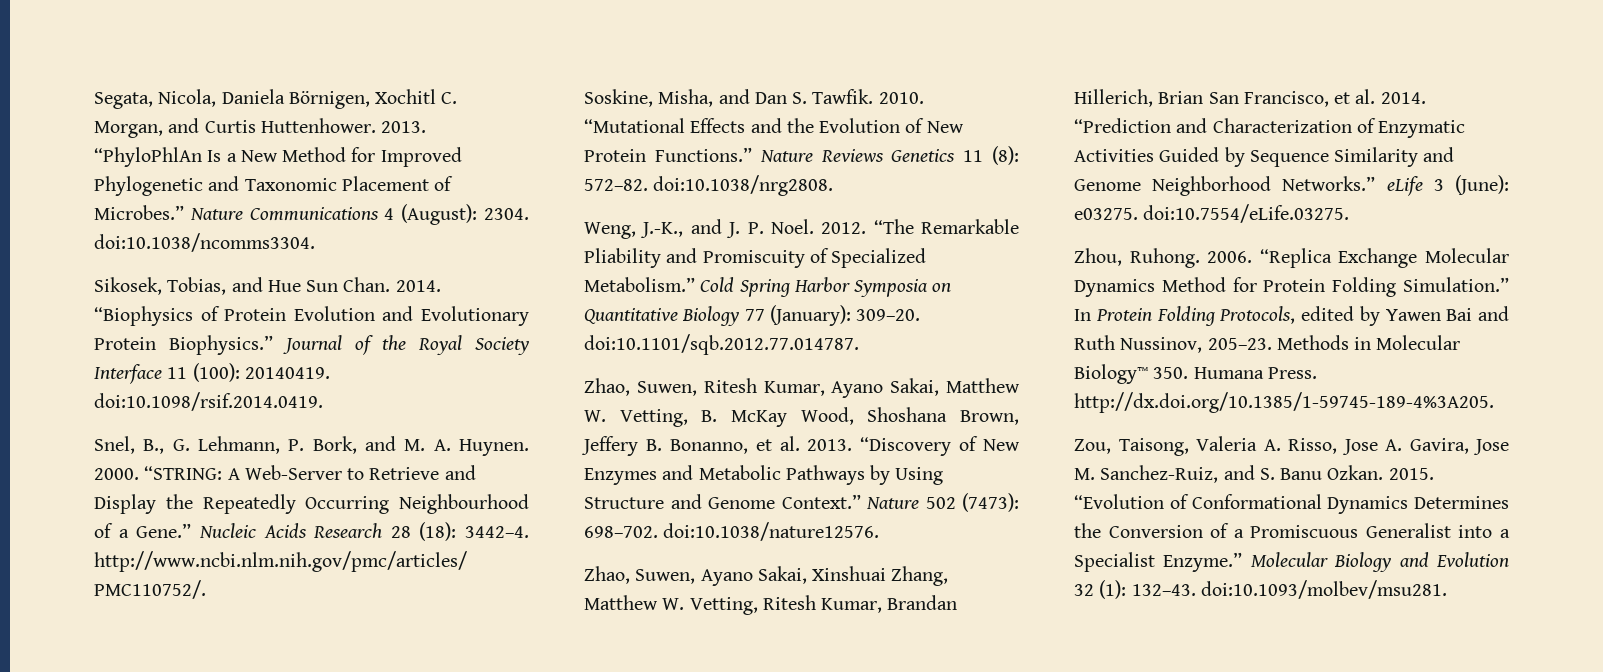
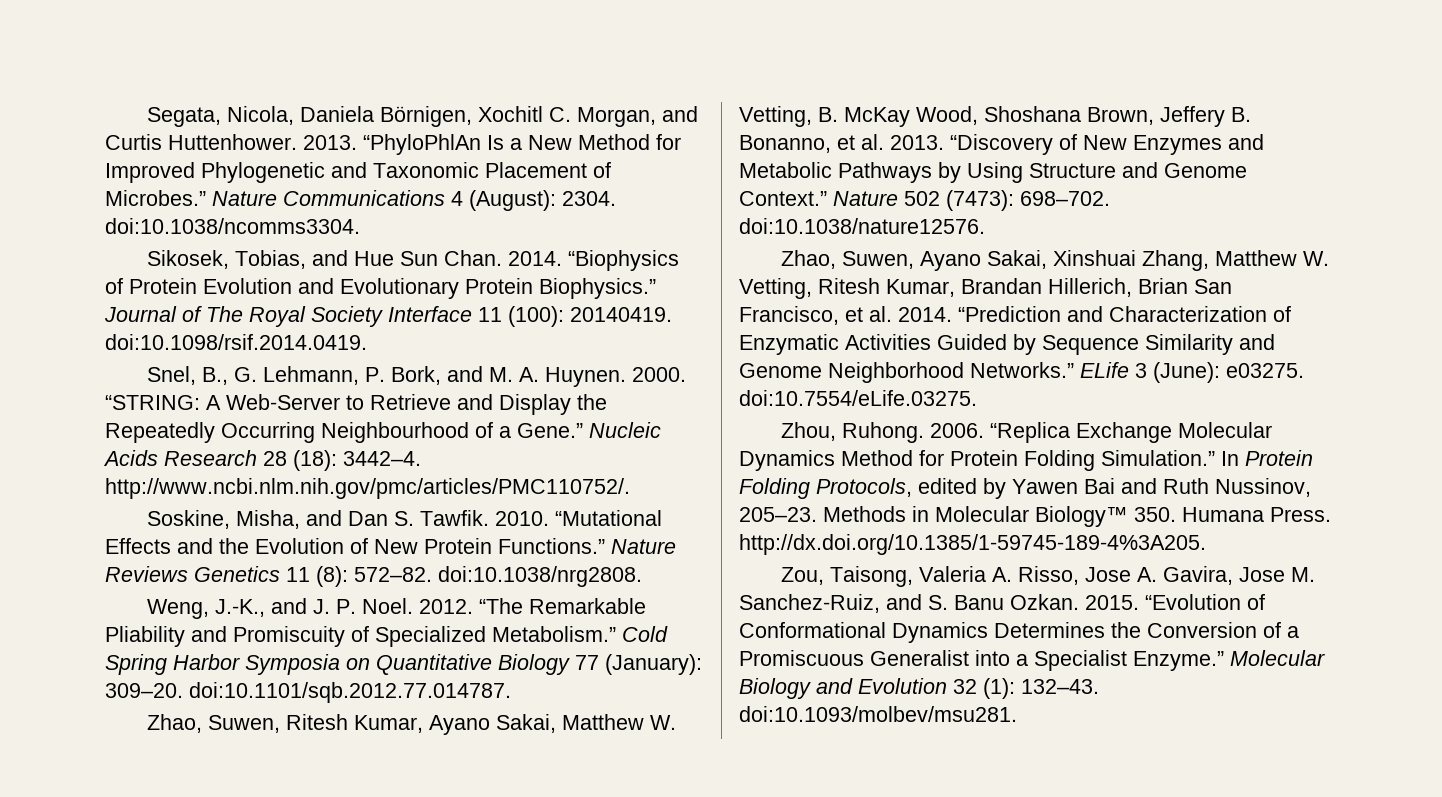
[382,335,407,350] the -> [206,306,243,322] The
[1386,176,1423,196] eLife -> [1080,362,1129,378] ELife

